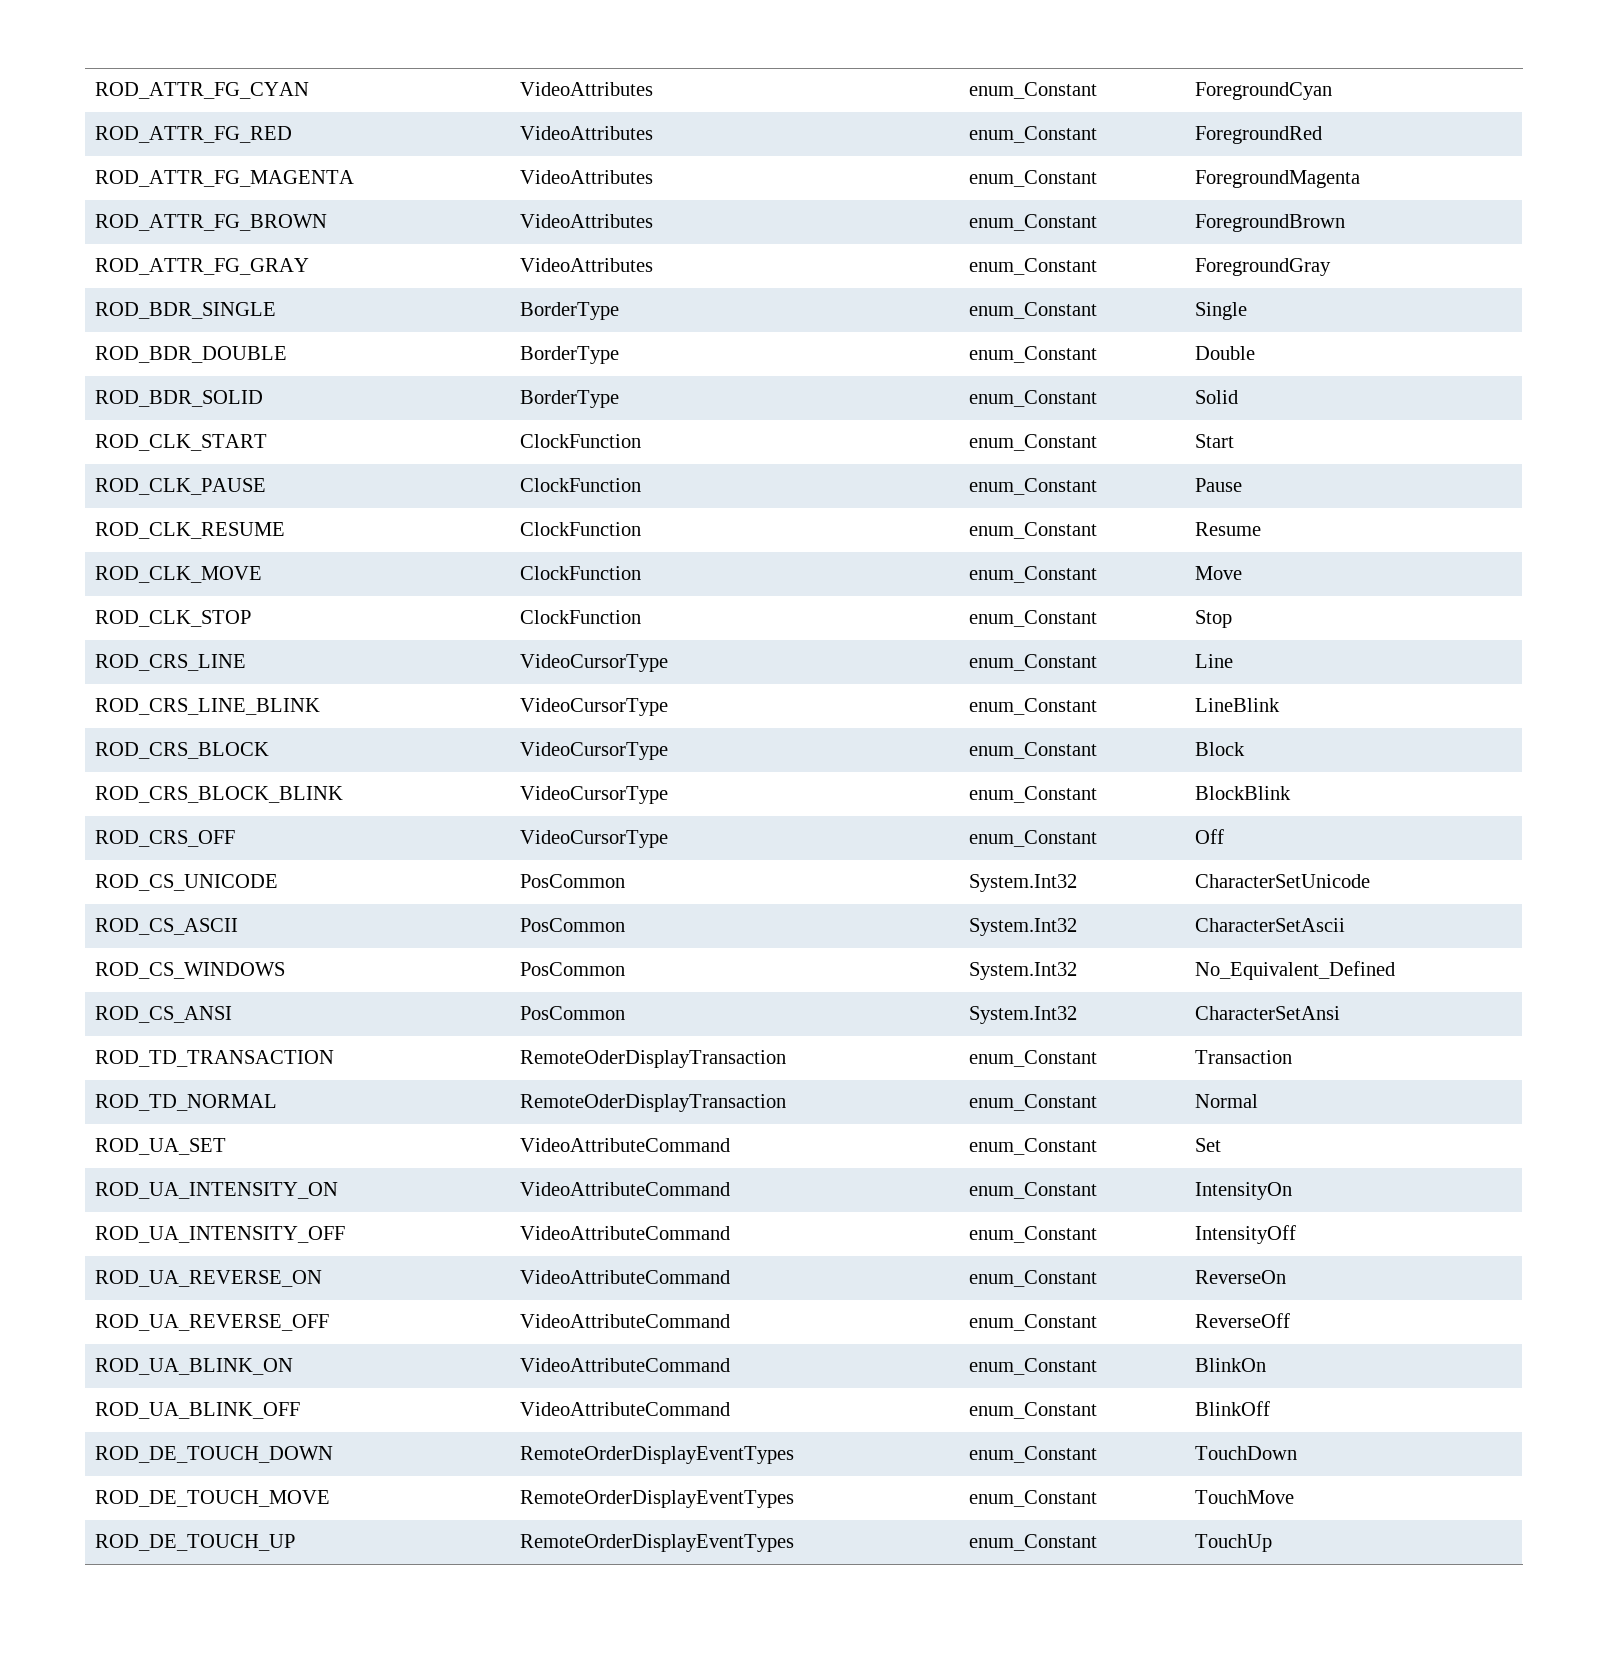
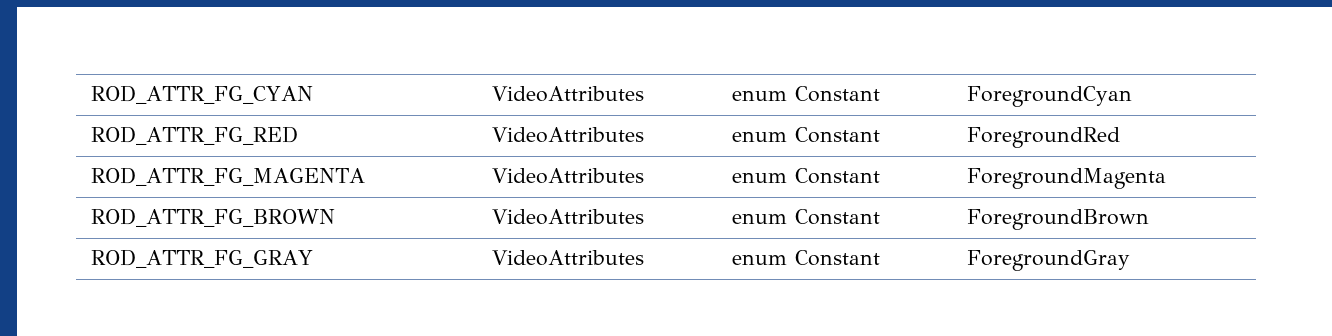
[968,82,1097,99] enum_Constant -> [731,86,880,102] enum Constant
[968,126,1097,143] enum_Constant -> [731,127,880,143] enum Constant
[968,170,1097,187] enum_Constant -> [731,168,880,184] enum Constant
[968,214,1097,231] enum_Constant -> [731,209,880,225] enum Constant
[968,258,1097,275] enum_Constant -> [731,250,880,266] enum Constant
[94,302,276,319] [519,302,619,320] [968,302,1097,319] [1194,302,1247,320] [94,346,287,363] [519,346,619,364] [968,346,1097,363] [1194,346,1255,360] [94,390,263,407] [519,390,619,408] [968,390,1097,407] [1194,390,1238,404] [94,434,267,451] [519,434,641,448] [968,434,1097,451] [1194,434,1234,448] [94,478,266,495] [519,478,641,492] [968,478,1097,495] [1194,478,1242,492] [94,522,285,539] [519,522,641,536] [968,522,1097,539] [1194,522,1261,536] [94,566,262,583] [519,566,641,580] [968,566,1097,583] [1194,566,1242,580] [94,610,251,627] [519,610,641,624] [968,610,1097,627] [1194,610,1232,628] [94,654,246,671] [519,654,668,672] [968,654,1097,671] [1194,654,1233,668] [94,698,320,715] [519,698,668,716] [968,698,1097,715] [1194,698,1280,712] [94,742,269,759] [519,742,668,760] [968,742,1097,759] [1194,742,1245,756] [94,786,343,803] [519,786,668,804] [968,786,1097,803] [1194,786,1291,800] [94,830,235,847] [519,830,668,848] [968,830,1097,847] [1194,829,1224,844] [94,874,278,891] [519,874,625,888] [968,874,1077,892] [1194,874,1370,888] [94,918,238,935] [519,918,625,932] [968,918,1077,936] [1194,918,1345,932] [94,962,285,979] [519,962,625,976] [968,962,1077,980] [1194,961,1395,980] [94,1006,232,1023] [519,1006,625,1020] [968,1006,1077,1024] [1194,1006,1340,1020] [94,1050,334,1067] [519,1050,786,1068] [968,1050,1097,1067] [1194,1050,1292,1064] [94,1094,277,1111] [519,1094,786,1112] [968,1094,1097,1111] [1194,1094,1258,1108] [94,1138,226,1155] [519,1138,730,1152] [968,1138,1097,1155] [1194,1138,1221,1152] [94,1182,338,1199] [519,1182,730,1196] [968,1182,1097,1199] [1194,1182,1292,1200] [94,1226,345,1243] [519,1226,730,1240] [968,1226,1097,1243] [1194,1225,1296,1244] [94,1270,322,1287] [519,1270,730,1284] [968,1270,1097,1287] [1194,1270,1286,1284] [94,1314,329,1331] [519,1314,730,1328] [968,1314,1097,1331] [1194,1313,1290,1328] [94,1358,293,1375] [519,1358,730,1372] [968,1358,1097,1375] [1194,1358,1266,1372] [94,1402,300,1419] [519,1402,730,1416] [968,1402,1097,1419] [1194,1401,1270,1416] [94,1446,333,1463] [519,1446,794,1464] [968,1446,1097,1463] [1194,1446,1297,1460] [94,1490,330,1507] [519,1490,794,1508] [968,1490,1097,1507] [1194,1490,1294,1504] [94,1534,295,1551] [519,1534,794,1552] [968,1534,1097,1551] [1194,1534,1272,1552] // ROD_BDR_SINGLE | BorderType | enum_Constant | Single // ROD_BDR_DOUBLE | BorderType | enum_Constant | Double // ROD_BDR_SOLID | BorderType | enum_Constant | Solid // ROD_CLK_START | ClockFunction | enum_Constant | Start // ROD_CLK_PAUSE | ClockFunction | enum_Constant | Pause // ROD_CLK_RESUME | ClockFunction | enum_Constant | Resume // ROD_CLK_MOVE | ClockFunction | enum_Constant | Move // ROD_CLK_STOP | ClockFunction | enum_Constant | Stop // ROD_CRS_LINE | VideoCursorType | enum_Constant | Line // ROD_CRS_LINE_BLINK | VideoCursorType | enum_Constant | LineBlink // ROD_CRS_BLOCK | VideoCursorType | enum_Constant | Block // ROD_CRS_BLOCK_BLINK | VideoCursorType | enum_Constant | BlockBlink // ROD_CRS_OFF | VideoCursorType | enum_Constant | Off // ROD_CS_UNICODE | PosCommon | System.Int32 | CharacterSetUnicode // ROD_CS_ASCII | PosCommon | System.Int32 | CharacterSetAscii // ROD_CS_WINDOWS | PosCommon | System.Int32 | No_Equivalent_Defined // ROD_CS_ANSI | PosCommon | System.Int32 | CharacterSetAnsi // ROD_TD_TRANSACTION | RemoteOderDisplayTransaction | enum_Constant | Transaction // ROD_TD_NORMAL | RemoteOderDisplayTransaction | enum_Constant | Normal // ROD_UA_SET | VideoAttributeCommand | enum_Constant | Set // ROD_UA_INTENSITY_ON | VideoAttributeCommand | enum_Constant | IntensityOn // ROD_UA_INTENSITY_OFF | VideoAttributeCommand | enum_Constant | IntensityOff // ROD_UA_REVERSE_ON | VideoAttributeCommand | enum_Constant | ReverseOn // ROD_UA_REVERSE_OFF | VideoAttributeCommand | enum_Constant | ReverseOff // ROD_UA_BLINK_ON | VideoAttributeCommand | enum_Constant | BlinkOn // ROD_UA_BLINK_OFF | VideoAttributeCommand | enum_Constant | BlinkOff // ROD_DE_TOUCH_DOWN | RemoteOrderDisplayEventTypes | enum_Constant | TouchDown // ROD_DE_TOUCH_MOVE | RemoteOrderDisplayEventTypes | enum_Constant | TouchMove // ROD_DE_TOUCH_UP | RemoteOrderDisplayEventTypes | enum_Constant | TouchUp -> (1130, 260) none

